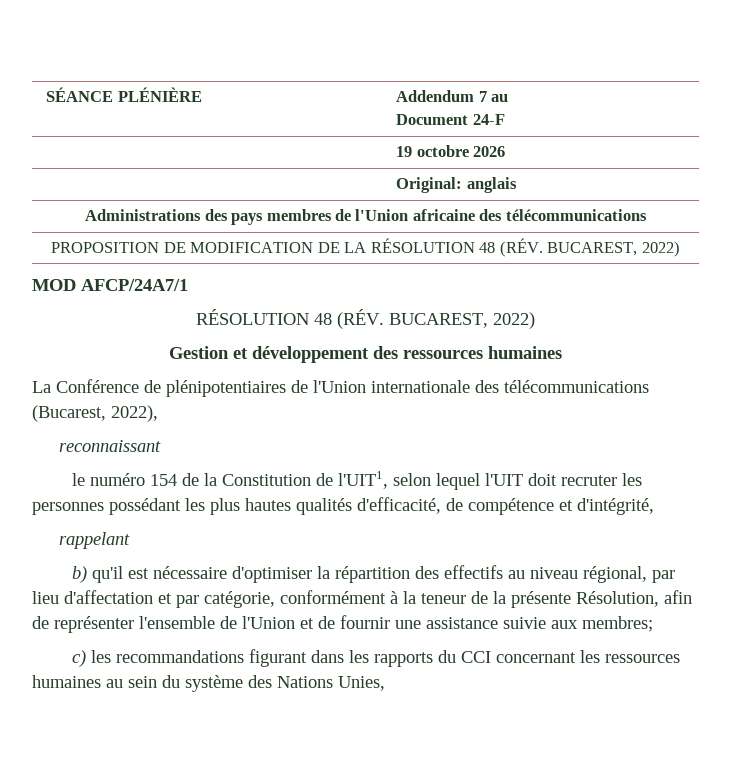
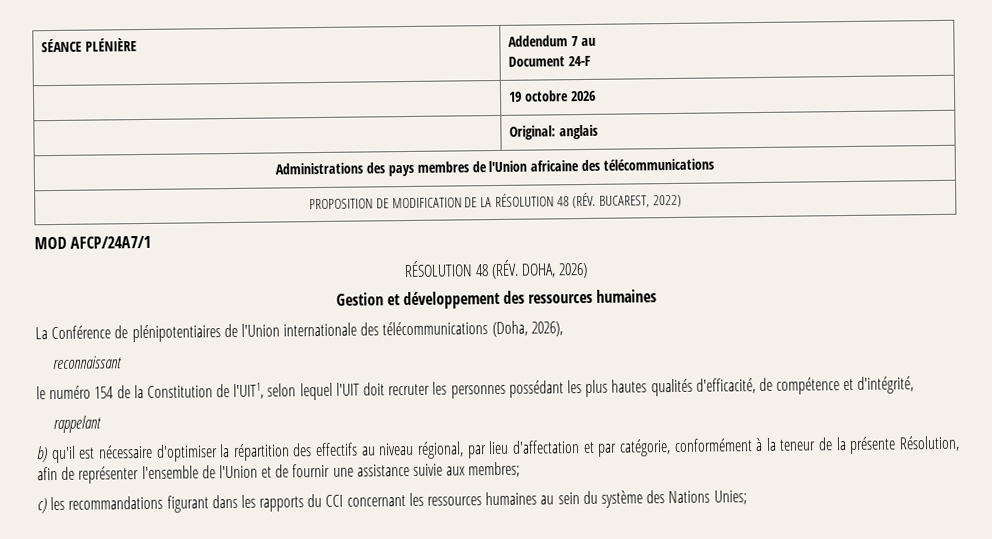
[389,312,535,329] BUCAREST, 2022) -> [521,262,589,279] DOHA, 2026)
[32,405,158,422] (Bucarest, 2022), -> [491,320,563,338] (Doha, 2026),
[338,676,385,691] Unies, -> [713,490,747,505] Unies;

